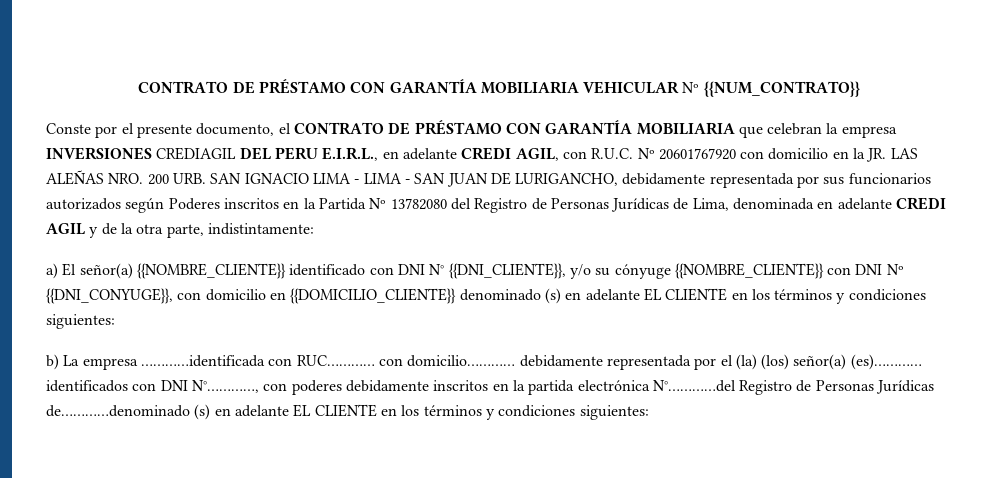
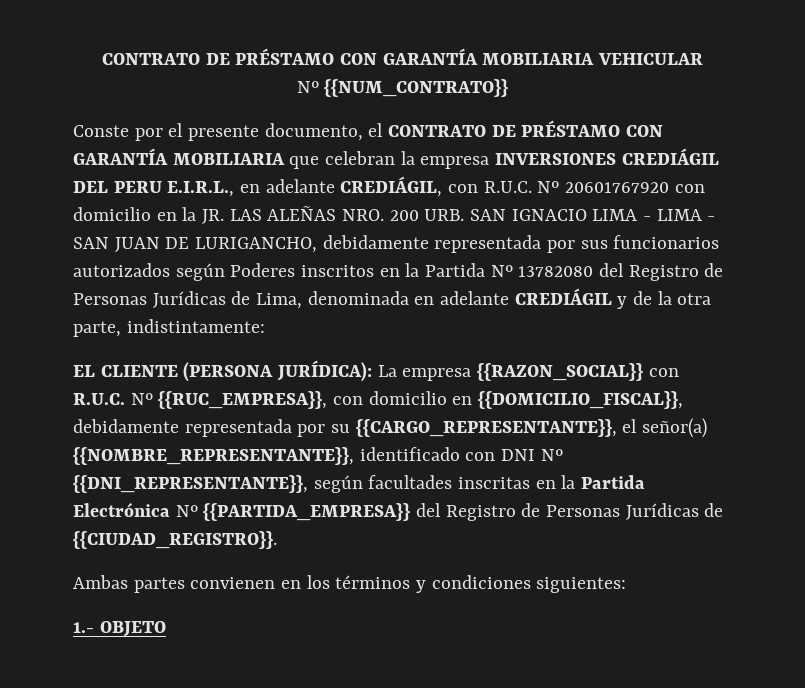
(680, 87) none -> (704, 59) //
[156,147,237,160] CREDIAGIL -> [621,148,719,165] CREDIÁGIL
[461,147,559,161] CREDI AGIL, -> [340,176,443,197] CREDIÁGIL,
[896,197,947,210] [46,223,85,235] CREDI AGIL -> [514,288,612,305] CREDIÁGIL
[46,263,904,279] [46,288,728,304] a) El señor(a) {{NOMBRE_CLIENTE}} identificado con DNI N° {{DNI_CLIENTE}}, y/o su cónyuge {{NOMBRE_CLIENTE}} con DNI Nº {{DNI_CONYUGE}}, con domicilio en {{DOMICILIO_CLIENTE}} denominado (s) en adelante EL CLIENTE -> [73,360,679,382] [73,391,684,409] [73,418,708,438] [73,447,563,465] [73,475,646,493] [73,502,724,521] [73,531,277,549] [73,575,276,593] EL CLIENTE (PERSONA JURÍDICA): La empresa {{RAZON_SOCIAL}} con R.U.C. Nº {{RUC_EMPRESA}}, con domicilio en {{DOMICILIO_FISCAL}}, debidamente representada por su {{CARGO_REPRESENTANTE}}, el señor(a) {{NOMBRE_REPRESENTANTE}}, identificado con DNI Nº {{DNI_REPRESENTANTE}}, según facultades inscritas en la Partida Electrónica Nº {{PARTIDA_EMPRESA}} del Registro de Personas Jurídicas de {{CIUDAD_REGISTRO}}. // Ambas partes convienen
[46,354,922,370] [46,380,935,395] [46,404,649,420] b) La empresa …………identificada con RUC………… con domicilio………… debidamente representada por el (la) (los) señor(a) (es)………… identificados con DNI N°…………, con poderes debidamente inscritos en la partida electrónica N°…………del Registro de Personas Jurídicas de…………denominado (s) en adelante EL CLIENTE en los términos y condiciones siguientes: -> [73,621,166,637] 1.- OBJETO

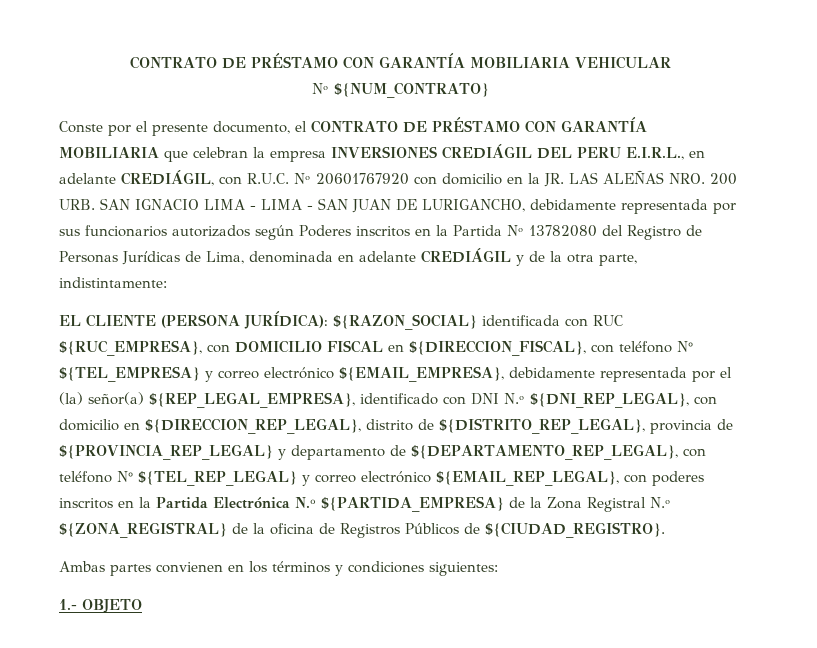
[324,79,509,97] {{NUM_CONTRATO}} -> [334,82,490,98] ${NUM_CONTRATO}
[377,363,679,381] [73,391,684,409] [73,418,708,438] [73,447,563,465] [73,475,646,493] [73,502,724,521] [73,531,277,549] La empresa {{RAZON_SOCIAL}} con R.U.C. Nº {{RUC_EMPRESA}}, con domicilio en {{DOMICILIO_FISCAL}}, debidamente representada por su {{CARGO_REPRESENTANTE}}, el señor(a) {{NOMBRE_REPRESENTANTE}}, identificado con DNI Nº {{DNI_REPRESENTANTE}}, según facultades inscritas en la Partida Electrónica Nº {{PARTIDA_EMPRESA}} del Registro de Personas Jurídicas de {{CIUDAD_REGISTRO}}. -> [333,314,623,330] [59,340,693,356] [59,366,732,382] [59,392,717,408] [59,418,733,434] [59,444,706,460] [59,470,704,486] [59,496,671,512] [59,522,665,538] ${RAZON_SOCIAL} identificada con RUC ${RUC_EMPRESA}, con DOMICILIO FISCAL en ${DIRECCION_FISCAL}, con teléfono N° ${TEL_EMPRESA} y correo electrónico ${EMAIL_EMPRESA}, debidamente representada por el (la) señor(a) ${REP_LEGAL_EMPRESA}, identificado con DNI N.º ${DNI_REP_LEGAL}, con domicilio en ${DIRECCION_REP_LEGAL}, distrito de ${DISTRITO_REP_LEGAL}, provincia de ${PROVINCIA_REP_LEGAL} y departamento de ${DEPARTAMENTO_REP_LEGAL}, con teléfono N° ${TEL_REP_LEGAL} y correo electrónico ${EMAIL_REP_LEGAL}, con poderes inscritos en la Partida Electrónica N.º ${PARTIDA_EMPRESA} de la Zona Registral N.º ${ZONA_REGISTRAL} de la oficina de Registros Públicos de ${CIUDAD_REGISTRO}.

